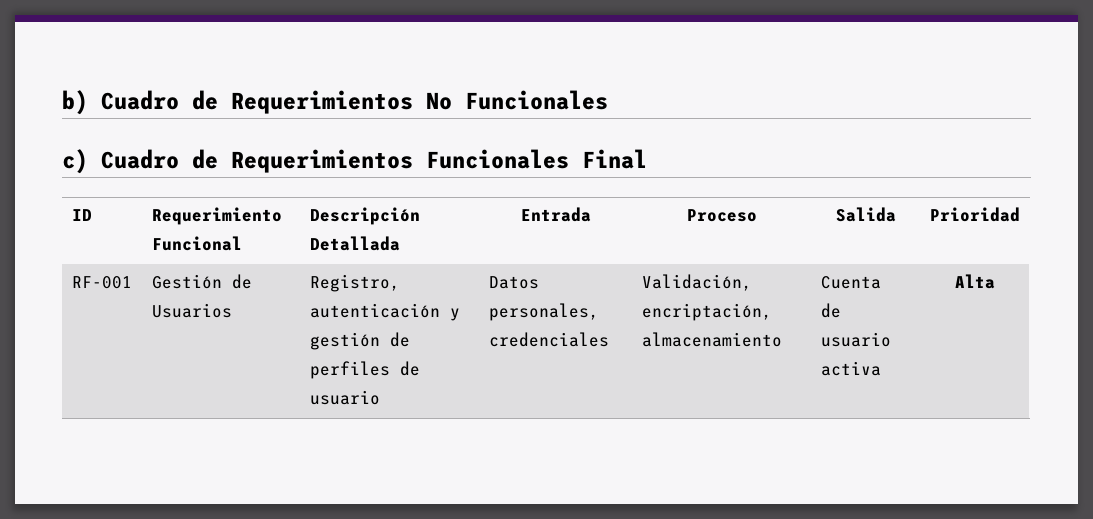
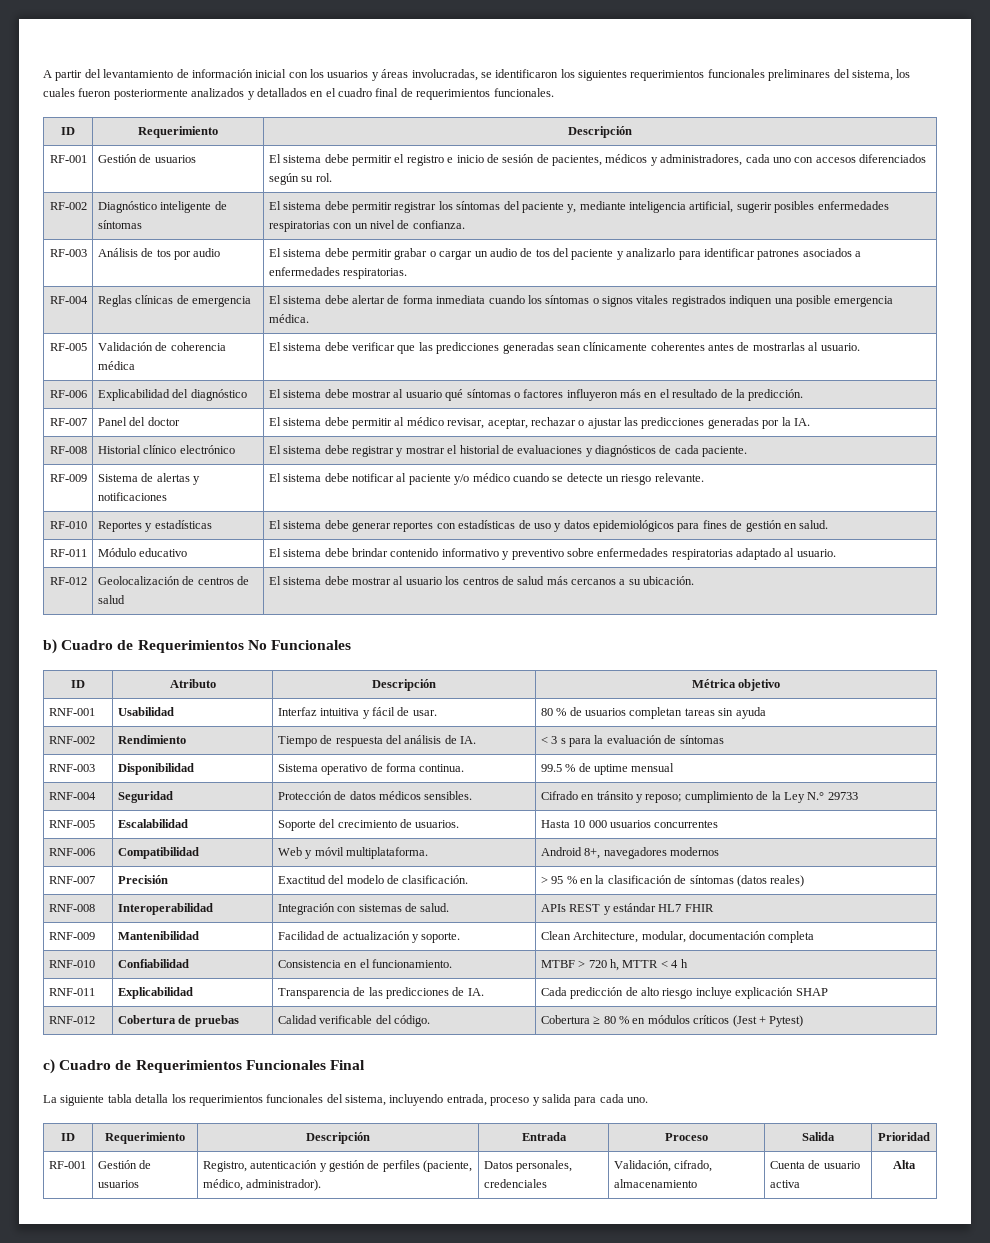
(62, 102) none -> [43,69,911,81] [43,88,554,100] [61,127,75,135] [138,126,218,138] [568,126,632,138] [49,155,87,163] [97,154,196,163] [268,154,927,166] [268,173,332,185] [49,202,87,210] [97,201,227,213] [97,220,142,229] [268,201,889,213] [268,220,465,232] [49,249,87,257] [97,248,221,260] [268,248,862,260] [268,267,408,279] [49,296,88,304] [97,295,252,307] [268,295,894,307] [268,314,309,323] [49,343,87,351] [97,342,226,351] [97,361,135,370] [268,342,860,354] [49,390,87,398] [97,389,247,401] [268,389,804,401] [49,418,87,426] [97,417,180,426] [268,417,810,429] [49,446,87,454] [97,445,235,454] [268,445,748,457] [49,474,87,482] [97,473,201,485] [97,492,167,501] [268,473,704,485] [49,521,87,529] [97,520,212,532] [268,520,829,532] [49,549,87,557] [97,548,188,557] [268,548,836,560] [49,577,87,585] [97,576,250,585] [97,595,125,604] [268,576,695,585] A partir del levantamiento de información inicial con los usuarios y áreas involucradas, se identificaron los siguientes requerimientos funcionales preliminares del sistema, los cuales fueron posteriormente analizados y detallados en el cuadro final de requerimientos funcionales. // ID | Requerimiento | Descripción // RF-001 | Gestión de usuarios | El sistema debe permitir el registro e inicio de sesión de pacientes, médicos y administradores, cada uno con accesos diferenciados según su rol. // RF-002 | Diagnóstico inteligente de síntomas | El sistema debe permitir registrar los síntomas del paciente y, mediante inteligencia artificial, sugerir posibles enfermedades respiratorias con un nivel de confianza. // RF-003 | Análisis de tos por audio | El sistema debe permitir grabar o cargar un audio de tos del paciente y analizarlo para identificar patrones asociados a enfermedades respiratorias. // RF-004 | Reglas clínicas de emergencia | El sistema debe alertar de forma inmediata cuando los síntomas o signos vitales registrados indiquen una posible emergencia médica. // RF-005 | Validación de coherencia médica | El sistema debe verificar que las predicciones generadas sean clínicamente coherentes antes de mostrarlas al usuario. // RF-006 | Explicabilidad del diagnóstico | El sistema debe mostrar al usuario qué síntomas o factores influyeron más en el resultado de la predicción. // RF-007 | Panel del doctor | El sistema debe permitir al médico revisar, aceptar, rechazar o ajustar las predicciones generadas por la IA. // RF-008 | Historial clínico electrónico | El sistema debe registrar y mostrar el historial de evaluaciones y diagnósticos de cada paciente. // RF-009 | Sistema de alertas y notificaciones | El sistema debe notificar al paciente y/o médico cuando se detecte un riesgo relevante. // RF-010 | Reportes y estadísticas | El sistema debe generar reportes con estadísticas de uso y datos epidemiológicos para fines de gestión en salud. // RF-011 | Módulo educativo | El sistema debe brindar contenido informativo y preventivo sobre enfermedades respiratorias adaptado al usuario. // RF-012 | Geolocalización de centros de salud | El sistema debe mostrar al usuario los centros de salud más cercanos a su ubicación. //
(608, 100) none -> [71,680,85,688] [169,679,216,688] [372,679,436,691] [691,679,781,691] [48,708,95,716] [117,707,174,716] [277,707,437,719] [540,707,766,719] [48,736,95,744] [117,735,186,744] [277,735,477,747] [540,735,724,747] [48,764,95,772] [117,763,194,775] [277,763,465,775] [540,763,675,775] [48,792,96,800] [117,791,173,803] [277,791,473,800] [540,791,858,803] [48,820,95,828] [117,819,188,828] [277,819,460,831] [540,820,719,828] [48,848,95,856] [117,847,199,859] [277,847,429,859] [540,847,720,859] [48,876,95,884] [117,875,168,884] [277,875,469,884] [540,875,805,887] [48,904,95,912] [117,903,213,915] [277,903,450,915] [540,903,714,915] [48,932,95,940] [117,931,199,940] [277,931,461,943] [540,931,815,943] [48,960,95,968] [117,959,189,968] [277,959,453,968] [540,959,688,971] [48,988,95,996] [117,987,193,999] [277,987,484,999] [540,987,828,999] [48,1016,95,1024] [117,1015,239,1027] [277,1015,431,1027] [540,1015,804,1027] // ID | Atributo | Descripción | Métrica objetivo // RNF-001 | Usabilidad | Interfaz intuitiva y fácil de usar. | 80 % de usuarios completan tareas sin ayuda // RNF-002 | Rendimiento | Tiempo de respuesta del análisis de IA. | < 3 s para la evaluación de síntomas // RNF-003 | Disponibilidad | Sistema operativo de forma continua. | 99.5 % de uptime mensual // RNF-004 | Seguridad | Protección de datos médicos sensibles. | Cifrado en tránsito y reposo; cumplimiento de la Ley N.° 29733 // RNF-005 | Escalabilidad | Soporte del crecimiento de usuarios. | Hasta 10 000 usuarios concurrentes // RNF-006 | Compatibilidad | Web y móvil multiplataforma. | Android 8+, navegadores modernos // RNF-007 | Precisión | Exactitud del modelo de clasificación. | > 95 % en la clasificación de síntomas (datos reales) // RNF-008 | Interoperabilidad | Integración con sistemas de salud. | APIs REST y estándar HL7 FHIR // RNF-009 | Mantenibilidad | Facilidad de actualización y soporte. | Clean Architecture, modular, documentación completa // RNF-010 | Confiabilidad | Consistencia en el funcionamiento. | MTBF > 720 h, MTTR < 4 h // RNF-011 | Explicabilidad | Transparencia de las predicciones de IA. | Cada predicción de alto riesgo incluye explicación SHAP // RNF-012 | Cobertura de pruebas | Calidad verificable del código. | Cobertura ≥ 80 % en módulos críticos (Jest + Pytest)
[71,209,92,221] [151,207,282,225] [151,236,242,251] [309,207,420,225] [309,236,400,251] // ID | Requerimiento Funcional | Descripción Detallada -> [43,1094,648,1106] [61,1133,75,1141] [105,1132,185,1144] [306,1132,370,1144] // La siguiente tabla detalla los requerimientos funcionales del sistema, incluyendo entrada, proceso y salida para cada uno. // ID | Requerimiento | Descripción
[151,303,232,318] Usuarios -> [97,1180,139,1188] usuarios
[399,361,420,376] [309,390,380,405] de usuario -> [423,1160,473,1172] [202,1179,322,1191] (paciente, médico, administrador).
[641,303,772,321] encriptación, -> [674,1160,713,1172] cifrado,

